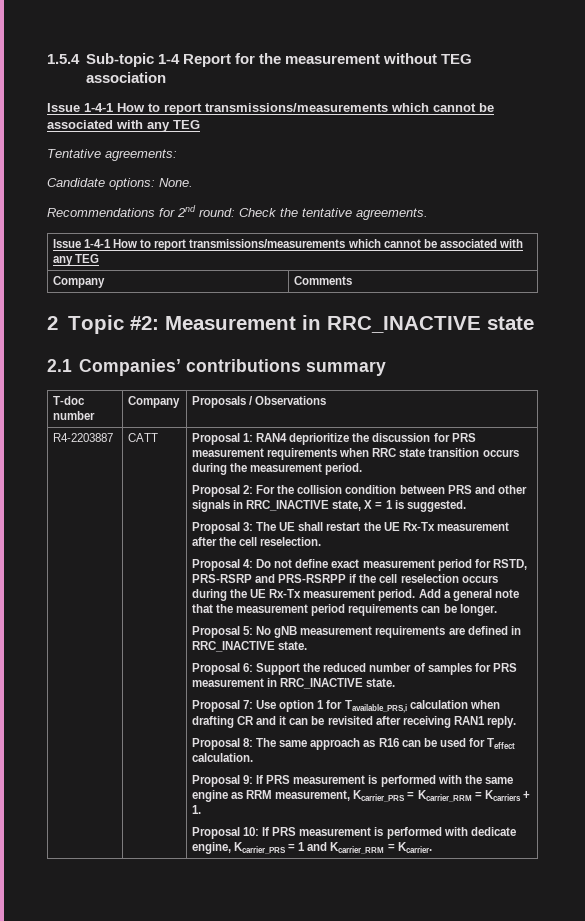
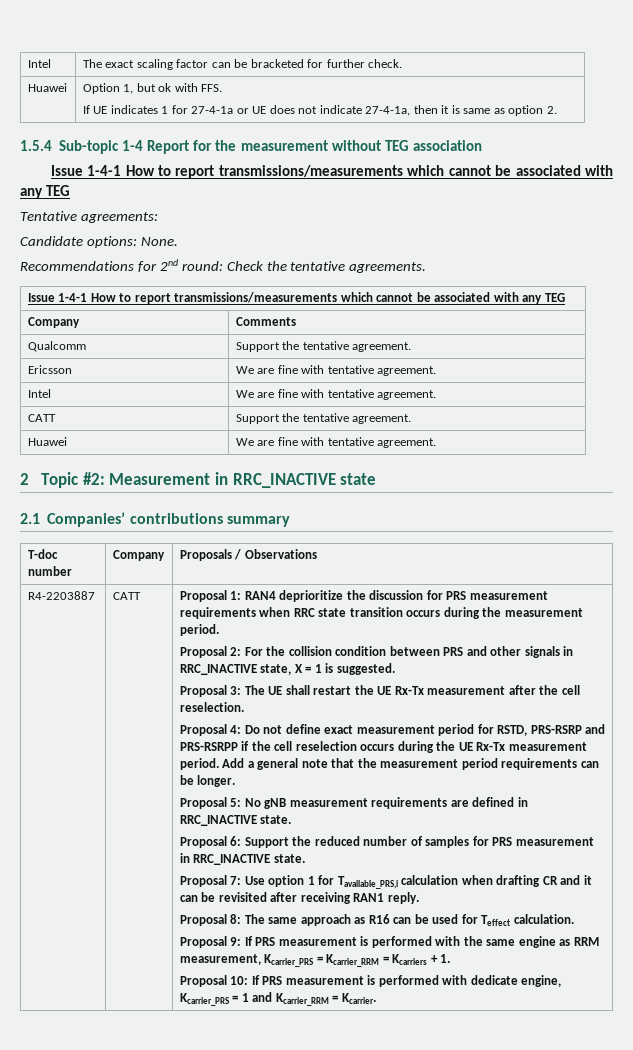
(47, 59) none -> [27,59,51,68] [82,59,403,70] [27,83,67,92] [82,83,223,94] [82,105,557,116] Intel | The exact scaling factor can be bracketed for further check. // Huawei | Option 1, but ok with FFS. // If UE indicates 1 for 27-4-1a or UE does not indicate 27-4-1a, then it is same as option 2. //
(352, 280) none -> [27,341,86,352] [235,341,412,352] [27,365,72,374] [235,365,437,376] [27,389,51,398] [235,389,437,400] [27,414,56,422] [235,413,412,424] [27,437,67,446] [235,437,437,448] // Qualcomm | Support the tentative agreement. // Ericsson | We are fine with tentative agreement. // Intel | We are fine with tentative agreement. // CATT | Support the tentative agreement. // Huawei | We are fine with tentative agreement.

